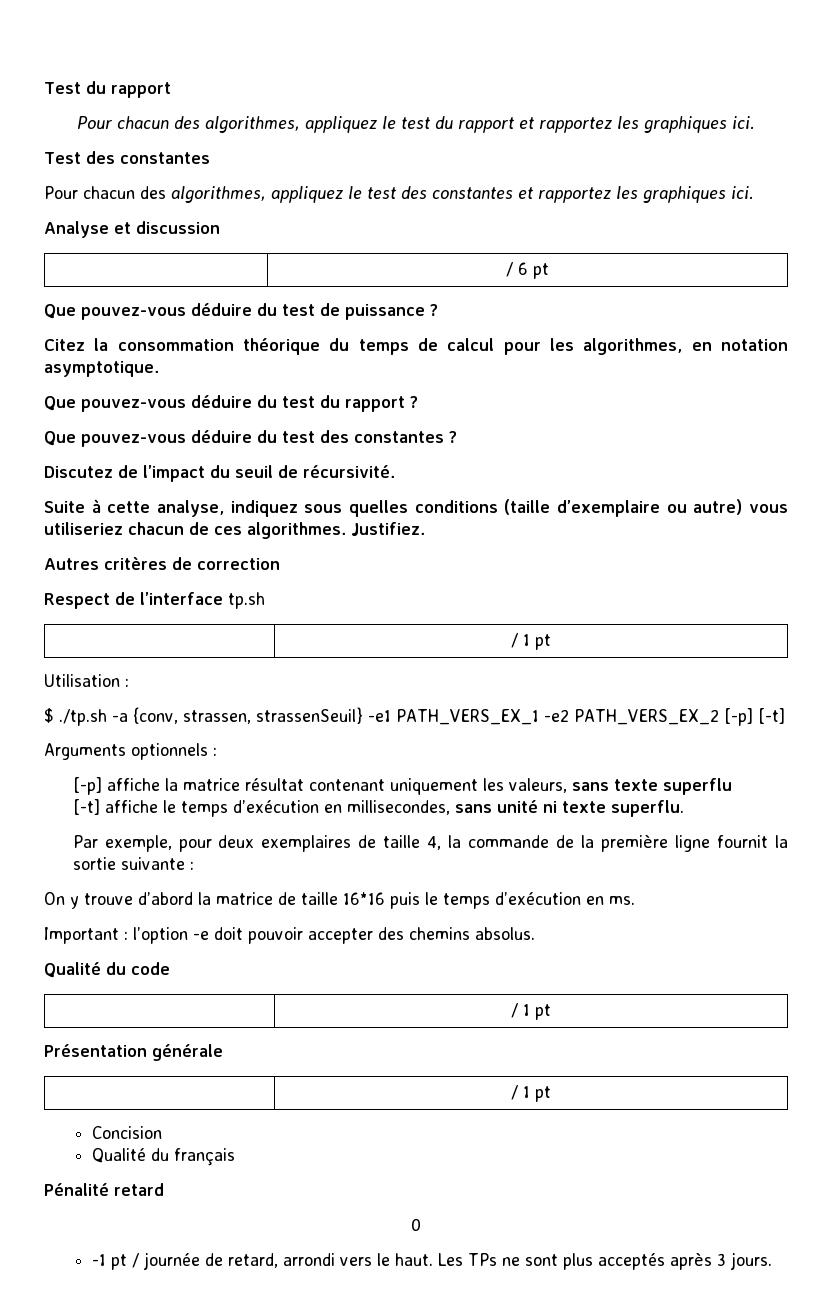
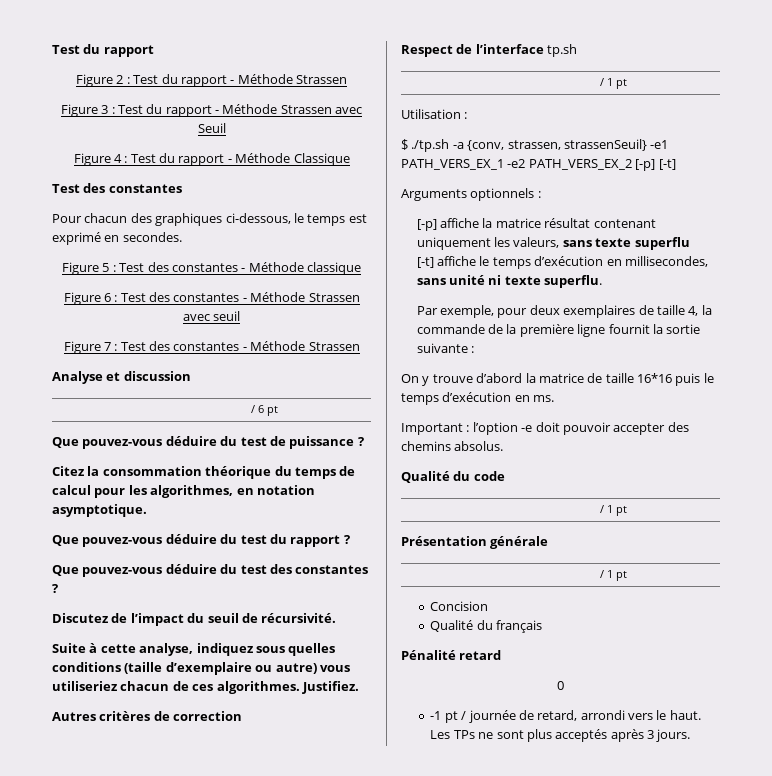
[77,116,755,133] Pour chacun des algorithmes, appliquez le test du rapport et rapportez les graphiques ici. -> [76,74,347,87] [60,104,363,117] [197,123,226,133] [73,153,350,166] Figure 2 : Test du rapport - Méthode Strassen // Figure 3 : Test du rapport - Méthode Strassen avec Seuil // Figure 4 : Test du rapport - Méthode Classique
[171,186,754,203] algorithmes, appliquez le test des constantes et rapportez les graphiques ici. -> [155,213,367,226] [52,232,182,245] [62,262,361,275] [63,292,360,305] [182,311,241,321] [63,341,360,354] graphiques ci-dessous, le temps est exprimé en secondes. // Figure 5 : Test des constantes - Méthode classique // Figure 6 : Test des constantes - Méthode Strassen avec seuil // Figure 7 : Test des constantes - Méthode Strassen

